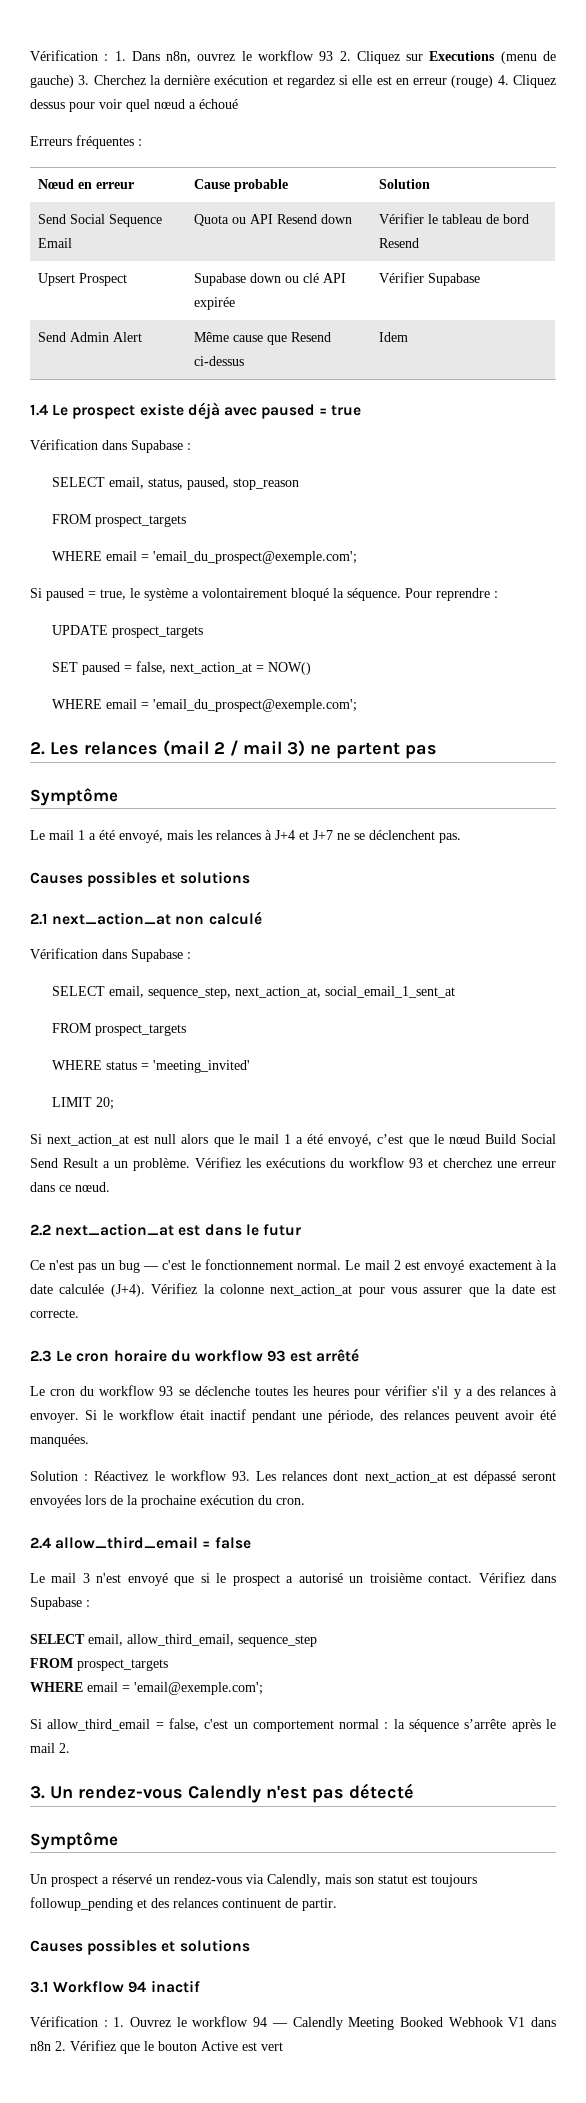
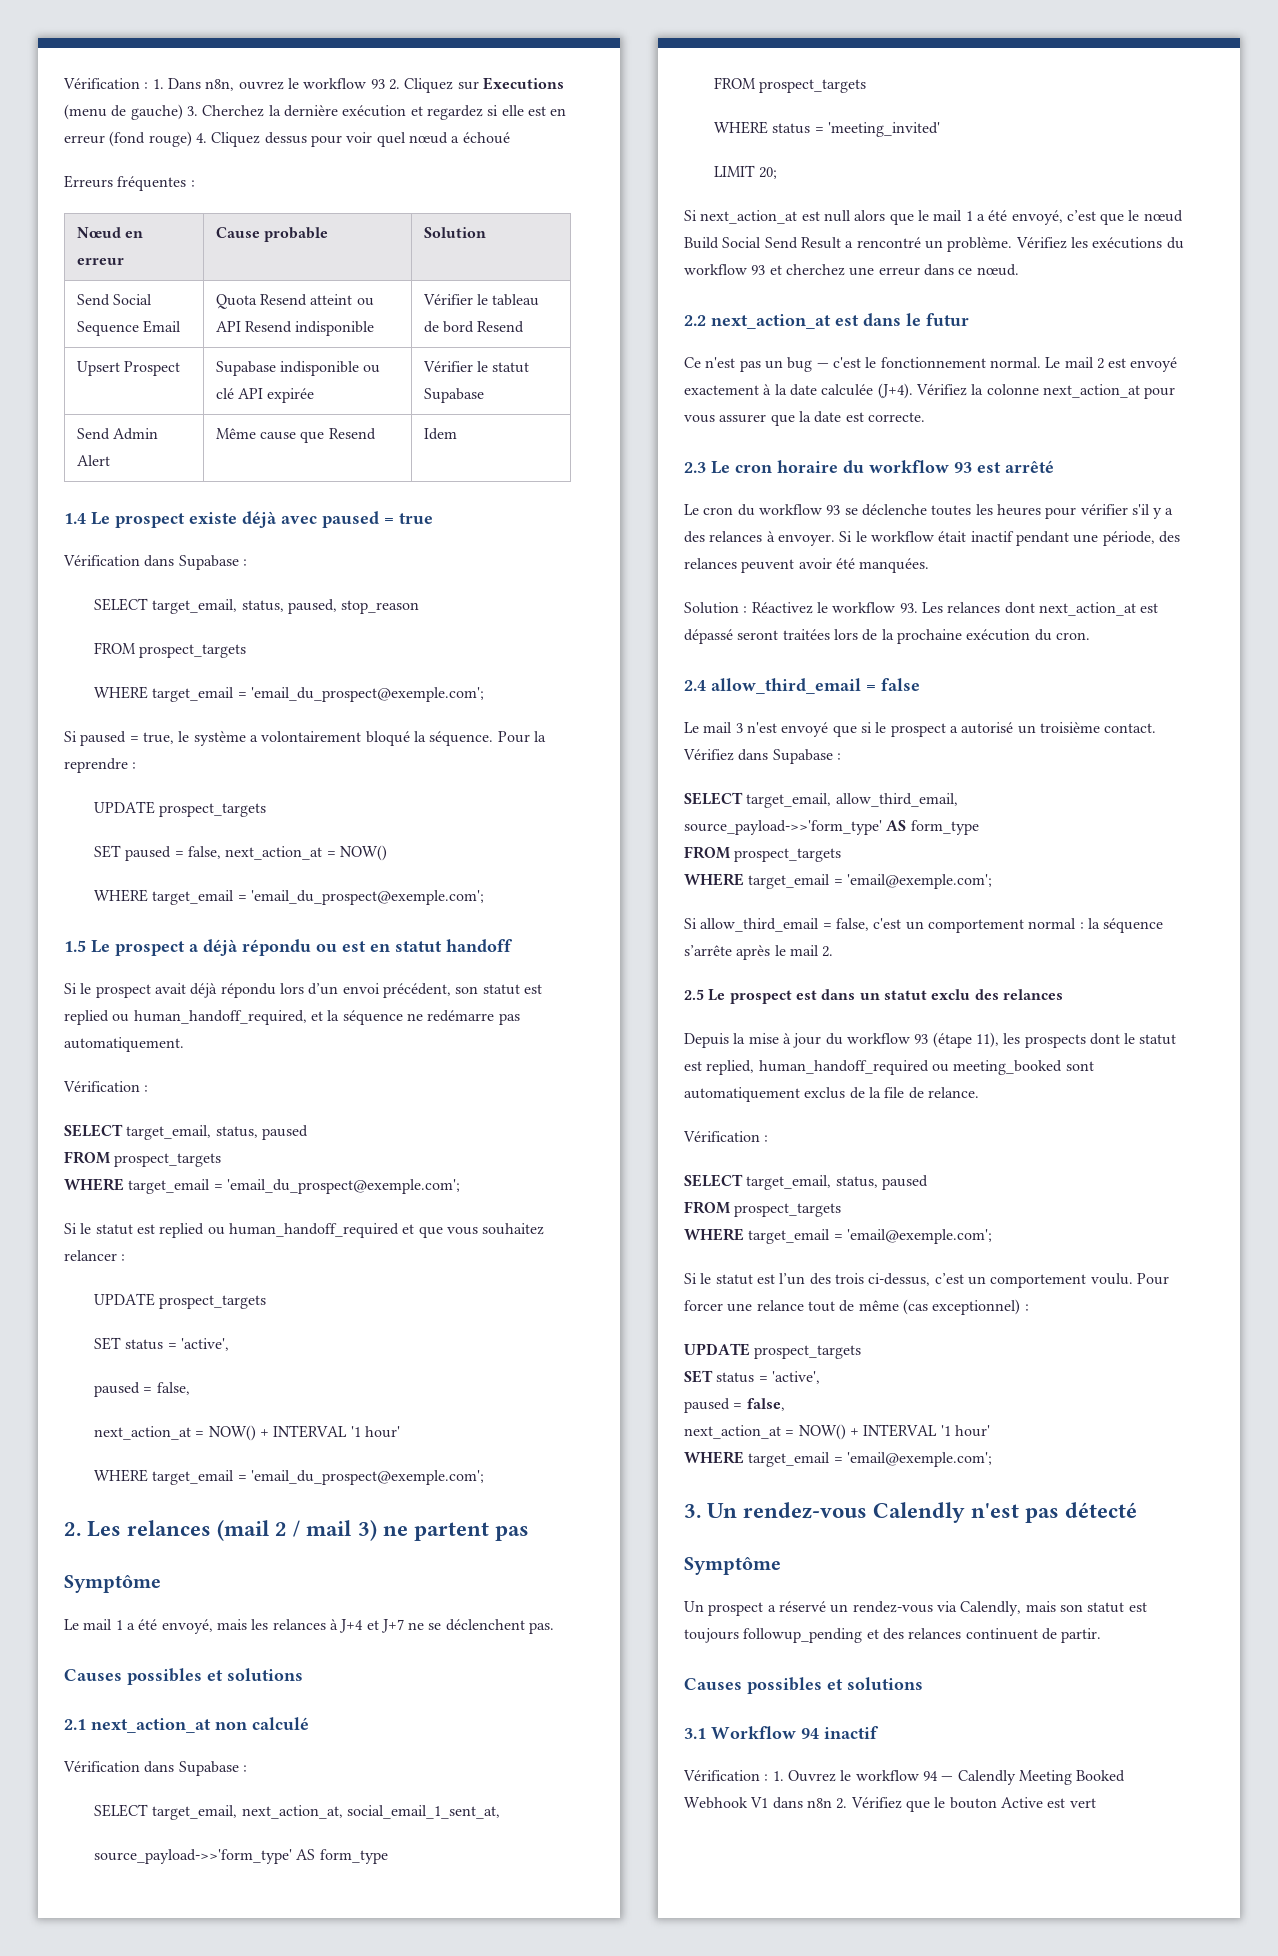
[451,75,494,88] (rouge) -> [109,131,192,147] (fond rouge)
(229, 220) none -> [259,294,353,306] Resend atteint
[320,214,352,224] down -> [295,321,375,336] indisponible
[249,273,281,283] down -> [279,361,359,376] indisponible
(424, 277) none -> [476,361,530,373] le statut
[193,356,244,366] ci-dessus -> (376, 434) none
[109,477,145,489] email, -> [152,599,238,614] target_email,
[106,551,138,561] email -> [152,687,235,702] target_email
(432, 593) none -> [533,731,546,742] la
[106,699,138,709] email -> [152,890,484,905] [64,939,513,956] [64,983,542,998] [64,1010,520,1025] [64,1037,184,1052] [63,1081,149,1092] [64,1124,308,1140] [64,1151,222,1167] [64,1178,460,1194] [64,1223,545,1238] [64,1250,126,1261] [93,1293,267,1309] [93,1337,229,1351] [93,1382,190,1397] [93,1425,400,1441] [93,1469,235,1485] target_email = 'email_du_prospect@exemple.com'; // 1.5 Le prospect a déjà répondu ou est en statut handoff // Si le prospect avait déjà répondu lors d’un envoi précédent, son statut est replied ou human_handoff_required, et la séquence ne redémarre pas automatiquement. // Vérification : // SELECT target_email, status, paused // FROM prospect_targets // WHERE target_email = 'email_du_prospect@exemple.com'; // Si le statut est replied ou human_handoff_required et que vous souhaitez relancer : // UPDATE prospect_targets // SET status = 'active', // paused = false, // next_action_at = NOW() + INTERVAL '1 hour' // WHERE target_email
[109,986,456,999] email, sequence_step, next_action_at, social_email_1_sent_at -> [152,1805,500,1820] [93,1849,388,1864] target_email, next_action_at, social_email_1_sent_at, // source_payload->>'form_type' AS form_type
(110, 1164) none -> [856,237,921,248] rencontré
[30,1495,81,1508] envoyées -> [782,629,830,640] traitées
[88,1634,123,1646] email, -> [746,793,832,808] target_email,
[238,1635,317,1647] [30,1658,168,1671] [30,1682,118,1692] sequence_step // FROM prospect_targets // WHERE email -> [684,820,979,835] [684,846,842,862] [684,873,831,889] // source_payload->>'form_type' AS form_type // FROM prospect_targets // WHERE target_email
(70, 1748) none -> [684,989,1063,1004] [684,1032,1177,1048] [684,1060,1094,1075] [684,1087,979,1102] [683,1131,769,1142] [684,1174,928,1190] [684,1201,842,1217] [684,1228,992,1244] [684,1273,1169,1288] [684,1299,1029,1315] [684,1343,862,1359] [684,1370,820,1384] [684,1398,785,1413] [684,1424,990,1440] [684,1451,992,1467] // 2.5 Le prospect est dans un statut exclu des relances // Depuis la mise à jour du workflow 93 (étape 11), les prospects dont le statut est replied, human_handoff_required ou meeting_booked sont automatiquement exclus de la file de relance. // Vérification : // SELECT target_email, status, paused // FROM prospect_targets // WHERE target_email = 'email@exemple.com'; // Si le statut est l’un des trois ci-dessus, c’est un comportement voulu. Pour forcer une relance tout de même (cas exceptionnel) : // UPDATE prospect_targets // SET status = 'active', // paused = false, // next_action_at = NOW() + INTERVAL '1 hour' // WHERE target_email = 'email@exemple.com';

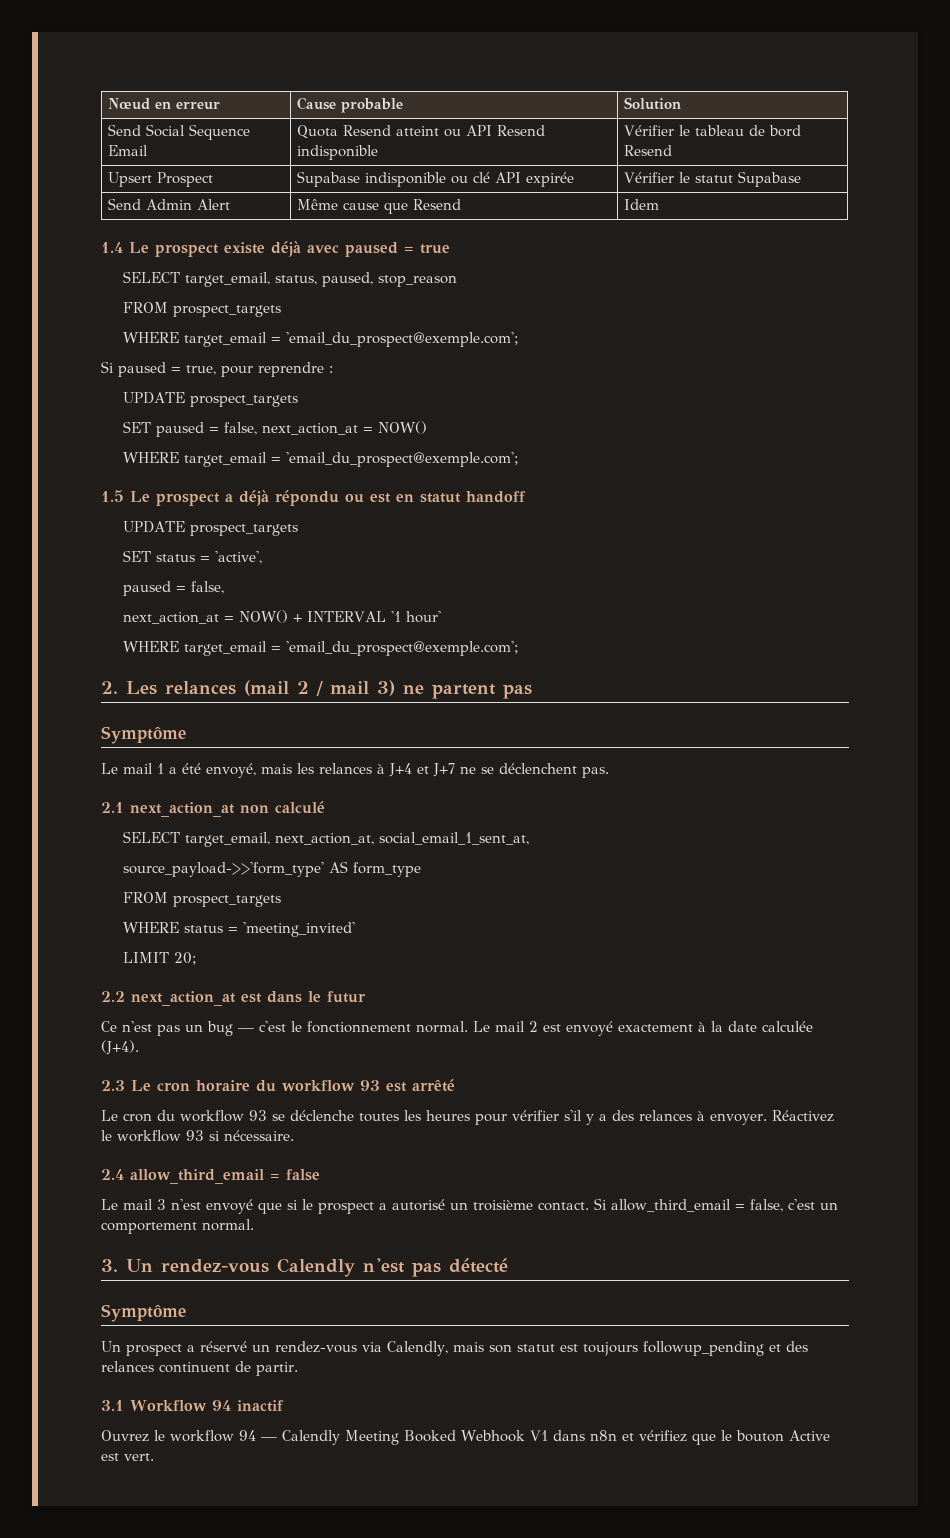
[63,77,564,93] [64,104,567,120] [64,131,510,147] [64,175,195,191] Vérification : 1. Dans n8n, ouvrez le workflow 93 2. Cliquez sur Executions (menu de gauche) 3. Cherchez la dernière exécution et regardez si elle est en erreur (fond rouge) 4. Cliquez dessus pour voir quel nœud a échoué // Erreurs fréquentes : // -> (107, 104) none
[63,555,247,570] // Vérification dans Supabase : -> (450, 249) none
[178,731,546,746] le système a volontairement bloqué la séquence. Pour la -> [221,366,253,377] pour
[64,983,542,998] [64,1010,520,1025] [64,1037,184,1052] [63,1081,149,1092] [64,1124,308,1140] [64,1151,222,1167] [64,1178,460,1194] [64,1223,545,1238] [64,1250,126,1261] // Si le prospect avait déjà répondu lors d’un envoi précédent, son statut est replied ou human_handoff_required, et la séquence ne redémarre pas automatiquement. // Vérification : // SELECT target_email, status, paused // FROM prospect_targets // WHERE target_email = 'email_du_prospect@exemple.com'; // Si le statut est replied ou human_handoff_required et que vous souhaitez relancer : -> (526, 497) none
[64,1668,303,1685] // Causes possibles et solutions -> (609, 772) none
[63,1761,247,1776] // Vérification dans Supabase : -> (325, 807) none
[684,210,1183,225] [684,237,1184,252] [684,264,1019,276] // Si next_action_at est null alors que le mail 1 a été envoyé, c’est que le nœud Build Social Send Result a rencontré un problème. Vérifiez les exécutions du workflow 93 et cherchez une erreur dans ce nœud. -> (197, 958) none
[915,384,1176,399] [684,411,925,426] Vérifiez la colonne next_action_at pour vous assurer que la date est correcte. -> (139, 1047) none
[839,531,1180,546] [684,558,930,573] [684,602,1159,616] [684,629,1090,644] Si le workflow était inactif pendant une période, des relances peuvent avoir été manquées. // Solution : Réactivez le workflow 93. Les relances dont next_action_at est dépassé seront traitées lors de la prochaine exécution du cron. -> [771,1110,834,1122] [101,1130,294,1142] Réactivez le workflow 93 si nécessaire.
[683,749,841,764] [684,792,958,808] [684,820,979,835] [684,846,842,862] [684,873,992,889] Vérifiez dans Supabase : // SELECT target_email, allow_third_email, // source_payload->>'form_type' AS form_type // FROM prospect_targets // WHERE target_email = 'email@exemple.com'; // -> (589, 1206) none
[1028,918,1164,933] [684,945,834,960] [684,989,1063,1004] [684,1032,1177,1048] [684,1060,1094,1075] [684,1087,979,1102] [683,1131,769,1142] [684,1174,928,1190] [684,1201,842,1217] [684,1228,992,1244] [684,1273,1169,1288] [684,1299,1029,1315] [684,1343,862,1359] [684,1370,820,1384] [684,1398,785,1413] [684,1424,990,1440] [684,1451,992,1467] normal : la séquence s’arrête après le mail 2. // 2.5 Le prospect est dans un statut exclu des relances // Depuis la mise à jour du workflow 93 (étape 11), les prospects dont le statut est replied, human_handoff_required ou meeting_booked sont automatiquement exclus de la file de relance. // Vérification : // SELECT target_email, status, paused // FROM prospect_targets // WHERE target_email = 'email@exemple.com'; // Si le statut est l’un des trois ci-dessus, c’est un comportement voulu. Pour forcer une relance tout de même (cas exceptionnel) : // UPDATE prospect_targets // SET status = 'active', // paused = false, // next_action_at = NOW() + INTERVAL '1 hour' // WHERE target_email = 'email@exemple.com'; -> [202,1219,254,1231] normal.
[684,1677,923,1694] // Causes possibles et solutions -> (298, 1369) none
[683,1770,784,1781] Vérification : 1. -> (284, 1406) none
[836,1797,902,1809] 2. Vérifiez -> [621,1430,687,1442] et vérifiez
[1069,1798,1096,1808] vert -> [124,1453,154,1461] vert.

